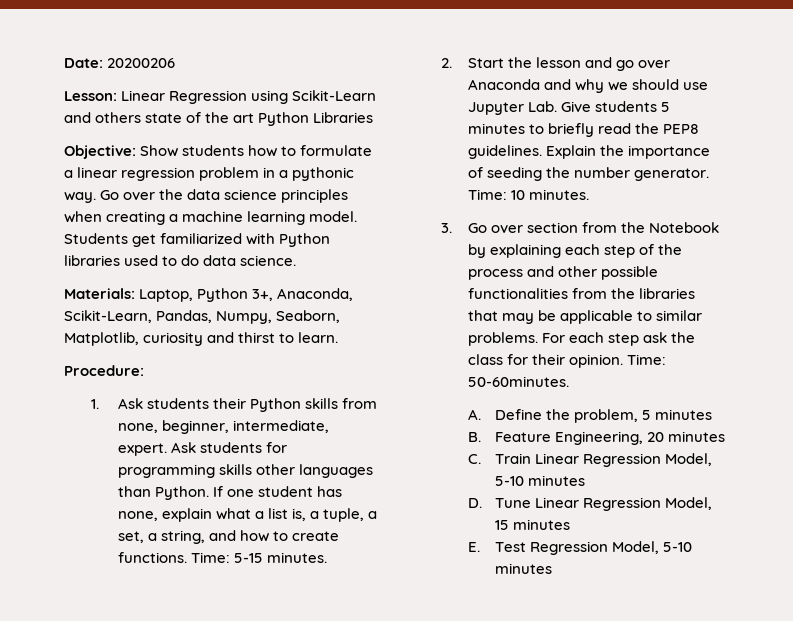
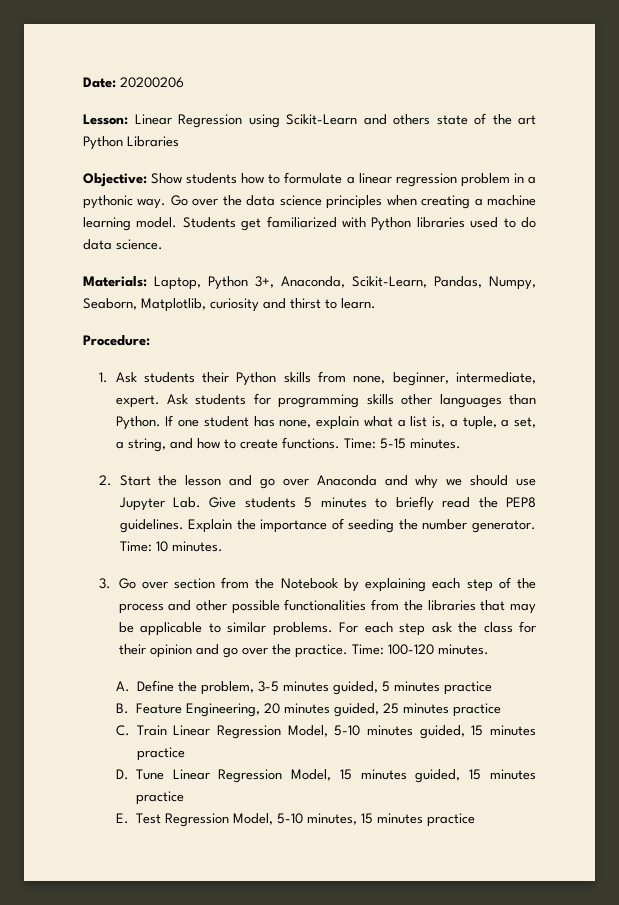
[569,354,667,368] [468,376,570,387] opinion. Time: 50-60minutes. -> [149,644,489,658] opinion and go over the practice. Time: 100-120 minutes.
[642,409,713,420] 5 minutes -> [257,681,492,695] 3-5 minutes guided, 5 minutes practice
(726, 436) none -> [333,703,501,717] guided, 25 minutes practice
(586, 480) none -> [419,725,536,739] [136,747,185,761] guided, 15 minutes practice
(571, 524) none -> [415,769,536,783] [135,791,184,805] guided, 15 minutes practice
[495,563,553,574] minutes -> [306,813,475,827] minutes, 15 minutes practice

